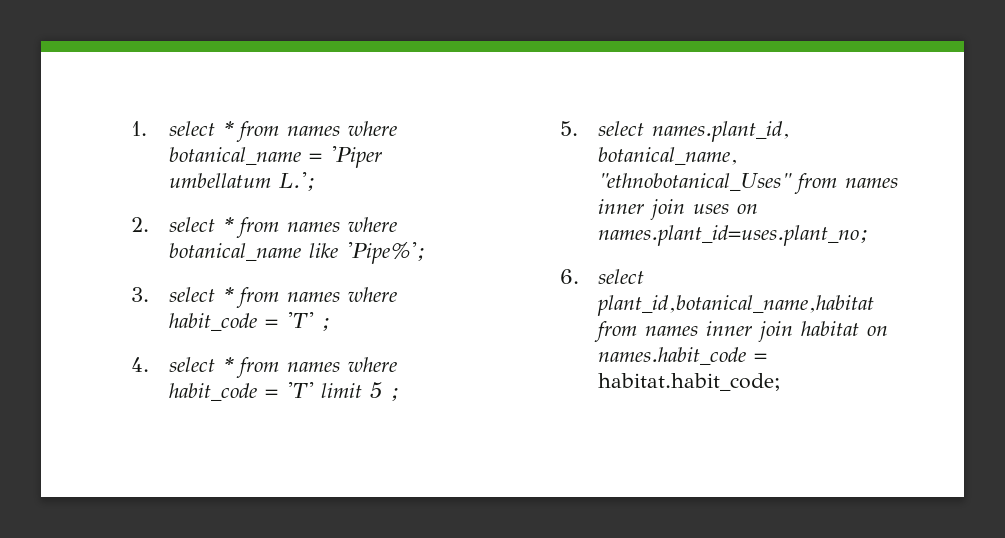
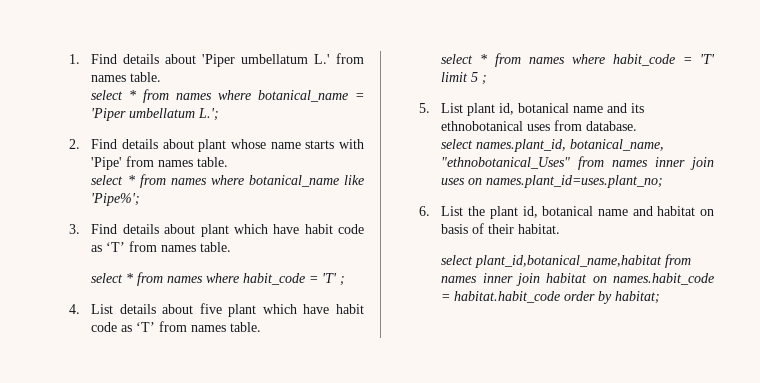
(148, 128) none -> [91,53,364,67] [91,72,162,82] Find details about 'Piper umbellatum L.' from names table. //
(150, 224) none -> [91,139,364,152] [91,156,229,170] Find details about plant whose name starts with 'Pipe' from names table. //
(150, 294) none -> [91,224,364,237] [91,241,232,252] Find details about plant which have habit code as ‘T’ from names table. //
(150, 364) none -> [91,303,364,317] [91,321,262,332] List details about five plant which have habit code as ‘T’ from names table. //
(579, 128) none -> [441,103,645,116] [441,120,638,131] List plant id, botanical name and its ethnobotanical uses from database. //
(580, 276) none -> [441,206,714,219] [441,223,561,234] List the plant id, botanical name and habitat on basis of their habitat. //
[597,373,781,391] habitat.habit_code; -> [454,291,661,304] habitat.habit_code order by habitat;

